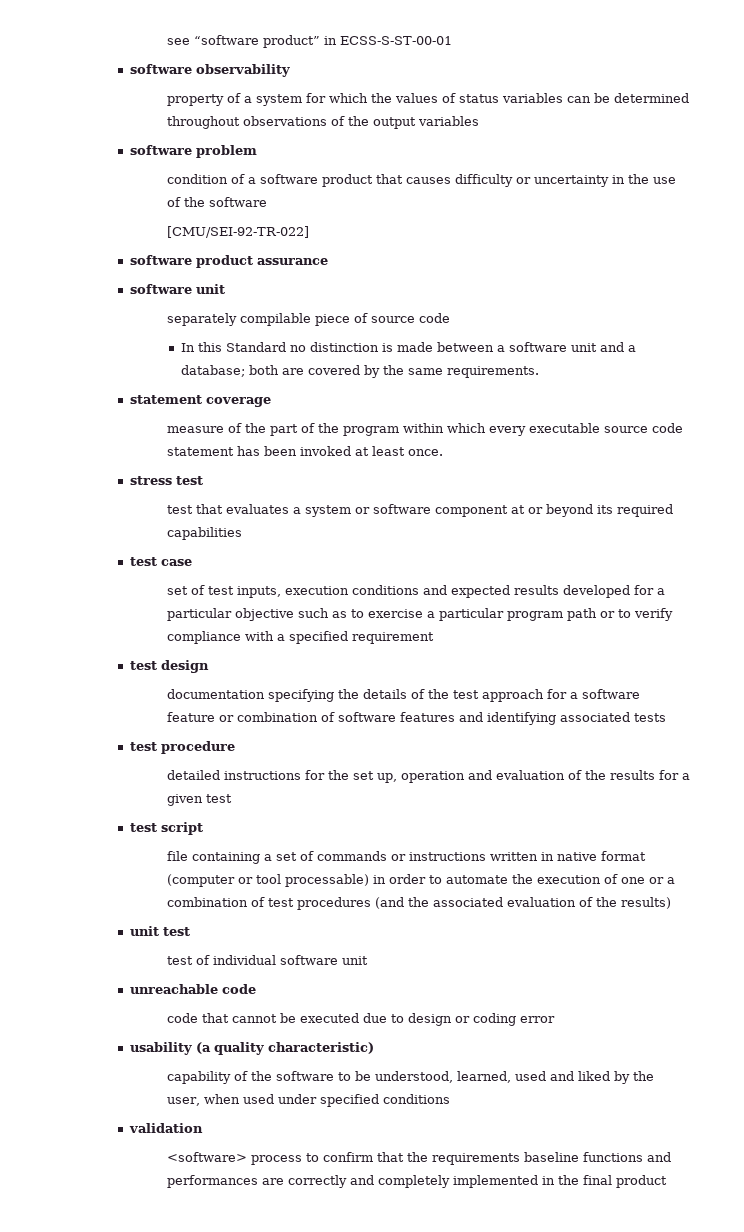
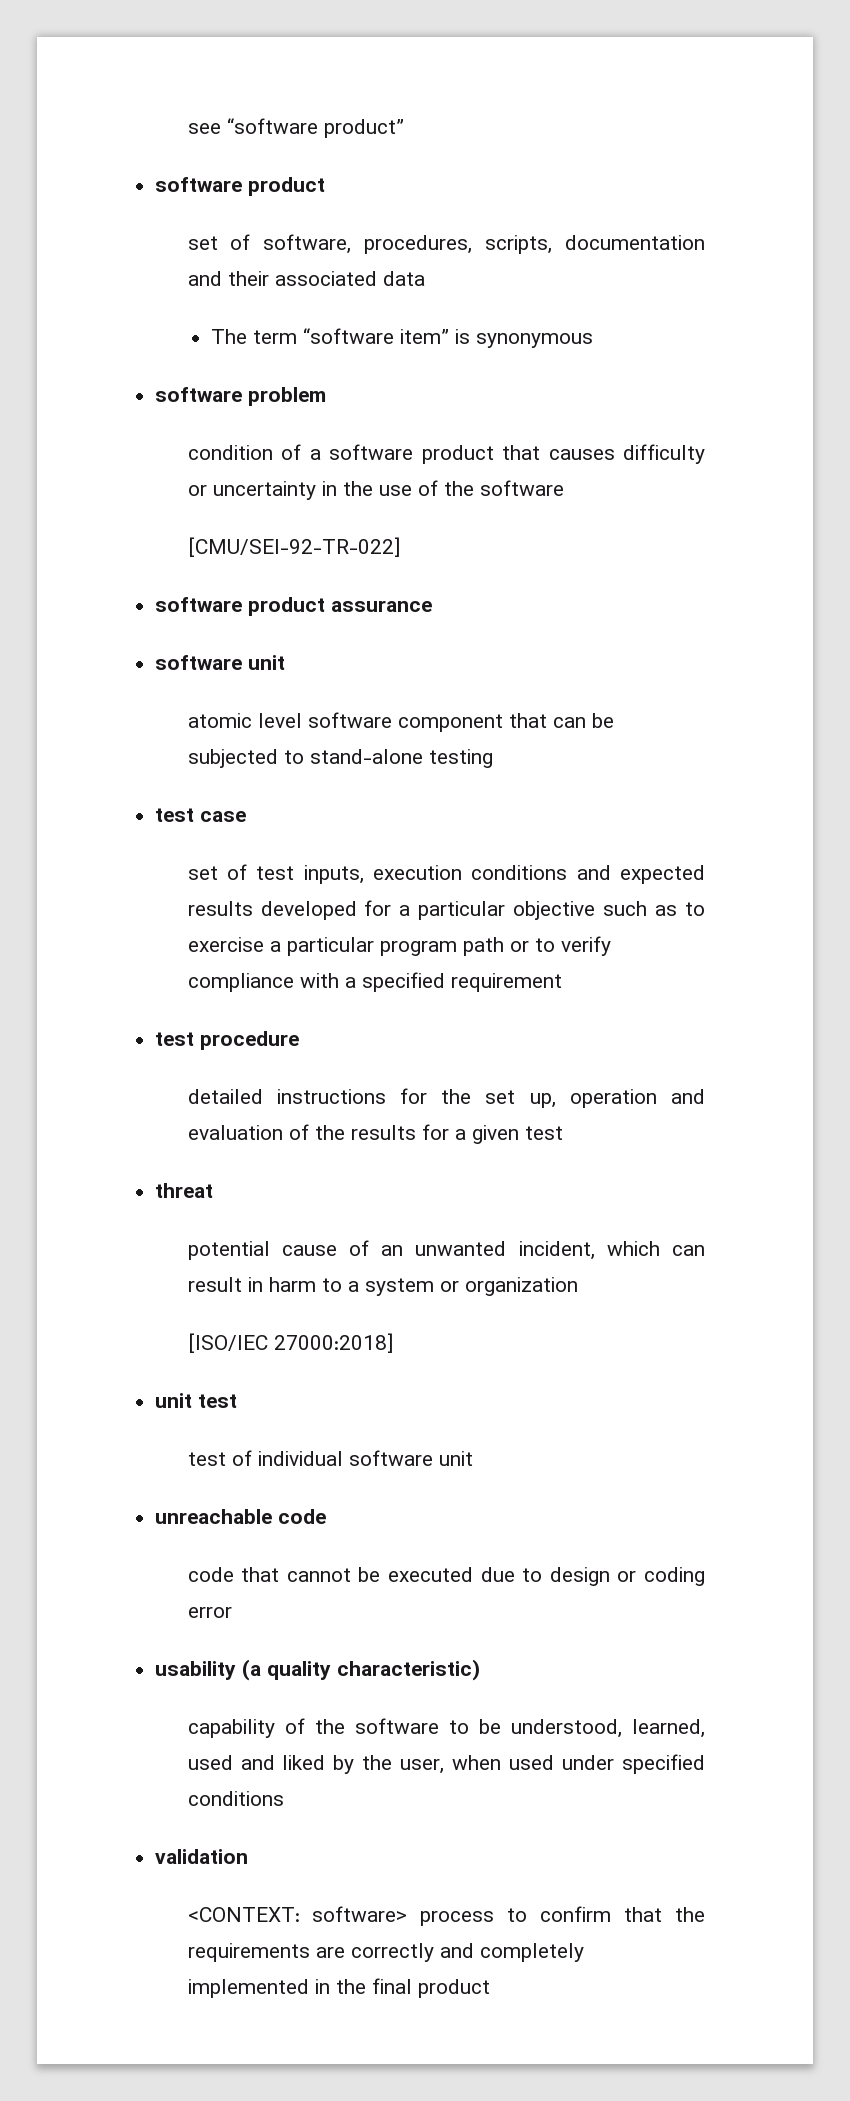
[323,36,452,45] [129,64,290,77] [166,93,689,106] [166,116,479,129] in ECSS-S-ST-00-01 // software observability // property of a system for which the values of status variables can be determined throughout observations of the output variables -> [155,177,326,196] [187,234,705,254] [187,271,425,286] [210,328,593,348] // software product // set of software, procedures, scripts, documentation and their associated data // The term “software item” is synonymous
[166,313,450,326] [180,342,636,352] [180,365,539,378] [129,395,271,407] [166,423,683,436] [166,446,443,456] [129,476,203,485] [166,504,673,517] [166,527,242,540] separately compilable piece of source code // In this Standard no distinction is made between a software unit and a database; both are covered by the same requirements. // statement coverage // measure of the part of the program within which every executable source code statement has been invoked at least once. // stress test // test that evaluates a system or software component at or beyond its required capabilities -> [187,712,614,732] [187,749,493,768] atomic level software component that can be subjected to stand-alone testing
[129,660,209,673] [166,689,640,702] [166,712,666,725] // test design // documentation specifying the details of the test approach for a software feature or combination of software features and identifying associated tests -> (562, 982) none
[129,822,203,835] [166,851,646,864] [166,874,675,887] [166,897,671,910] test script // file containing a set of commands or instructions written in native format (computer or tool processable) in order to automate the execution of one or a combination of test procedures (and the associated evaluation of the results) -> [155,1183,214,1198] [187,1240,705,1260] [187,1277,578,1296] [187,1333,394,1353] threat // potential cause of an unwanted incident, which can result in harm to a system or organization // [ISO/IEC 27000:2018]
[166,1152,247,1162] <software> -> [187,1906,408,1922] <CONTEXT: software>
[523,1152,671,1162] [166,1175,258,1188] baseline functions and performances -> (310, 1952) none

